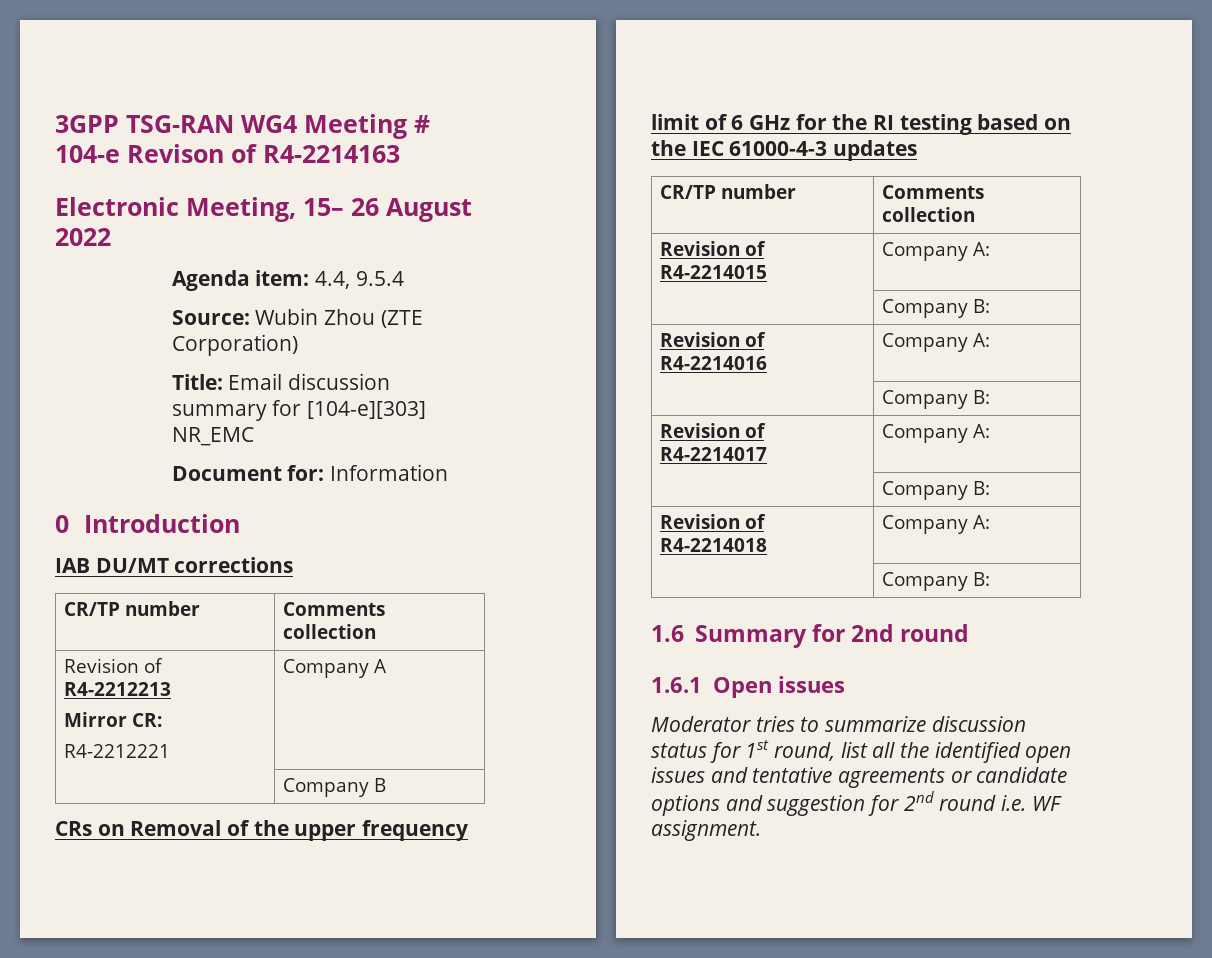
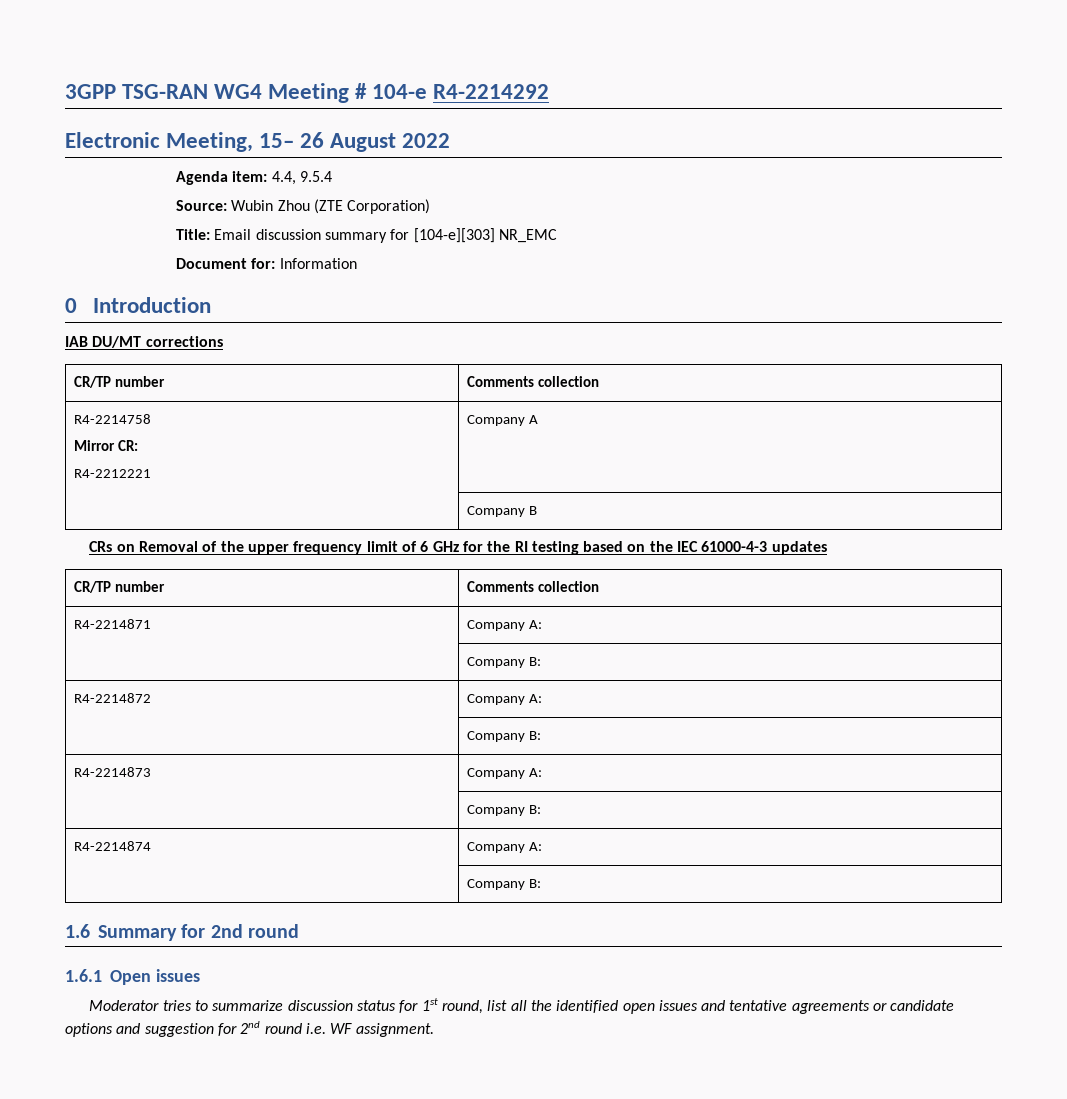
[127,144,400,163] Revison of R4-2214163 -> [433,84,550,99] R4-2214292
[63,658,163,673] [63,682,171,696] Revision of R4-2212213 -> [74,414,152,424] R4-2214758
[659,241,766,256] [659,265,767,279] [881,242,990,261] [881,299,990,318] [659,332,766,347] [659,356,767,370] [881,333,990,352] [881,390,990,409] [659,423,766,438] [659,447,767,461] [881,424,990,443] [881,481,990,500] [659,514,766,529] [659,538,767,552] Revision of R4-2214015 | Company A: // | Company B: // Revision of R4-2214016 | Company A: // | Company B: // Revision of R4-2214017 | Company A: // | Company B: // Revision of R4-2214018 -> [74,619,152,629] [467,620,543,631] [467,657,542,668] [74,693,152,703] [467,694,543,705] [467,731,542,742] [74,767,152,777] [467,768,543,779] [467,805,542,816] [74,841,152,851] R4-2214871 | Company A: // | Company B: // R4-2214872 | Company A: // | Company B: // R4-2214873 | Company A: // | Company B: // R4-2214874

